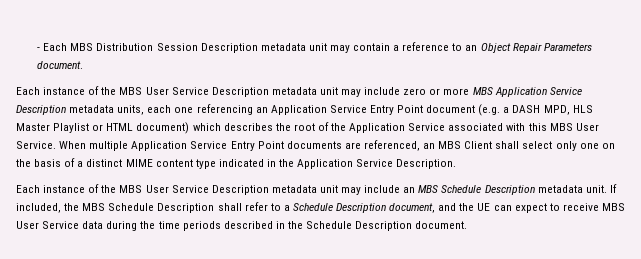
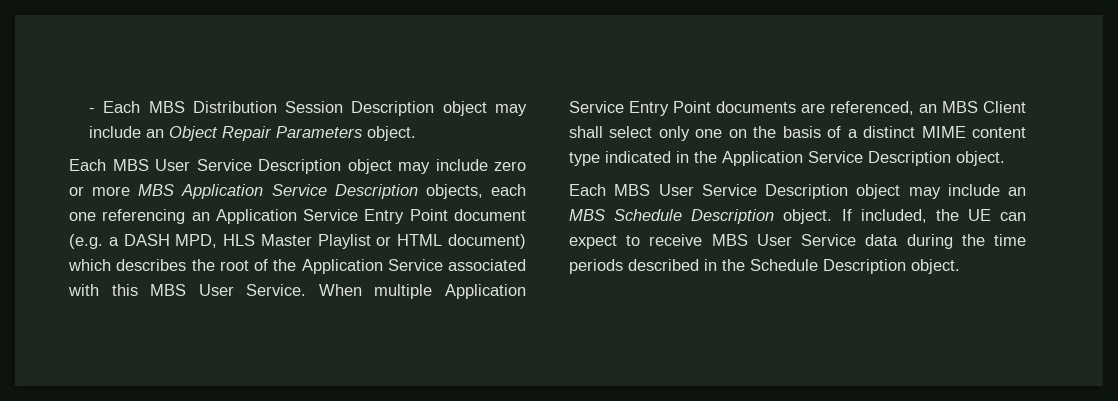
[260,42,463,53] metadata unit may contain a reference to -> [442,101,527,116] [88,126,141,138] object may include
[37,61,84,69] [16,86,338,97] document. // Each instance of the MBS User Service Description metadata unit -> [366,126,416,141] [69,159,392,174] object. // Each MBS User Service Description object
[69,105,145,115] metadata units, -> [425,184,483,199] objects,
[396,159,457,169] [16,184,338,195] Description. // Each instance of the MBS User Service Description metadata unit -> [868,151,1005,166] [569,184,901,199] Description object. // Each MBS User Service Description object
[537,185,607,193] metadata unit. -> [783,209,833,224] object.
[82,202,475,213] MBS Schedule Description shall refer to a Schedule Description document, and the -> (959, 215) none
[415,221,468,229] document. -> [911,259,960,274] object.

